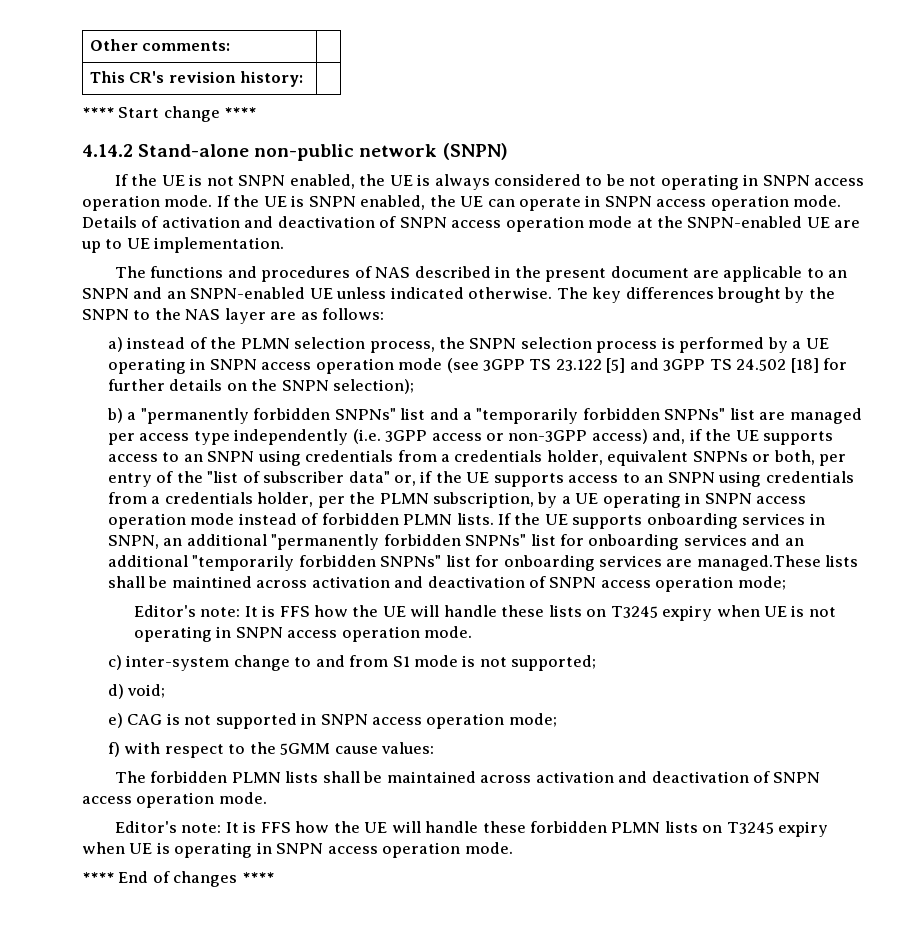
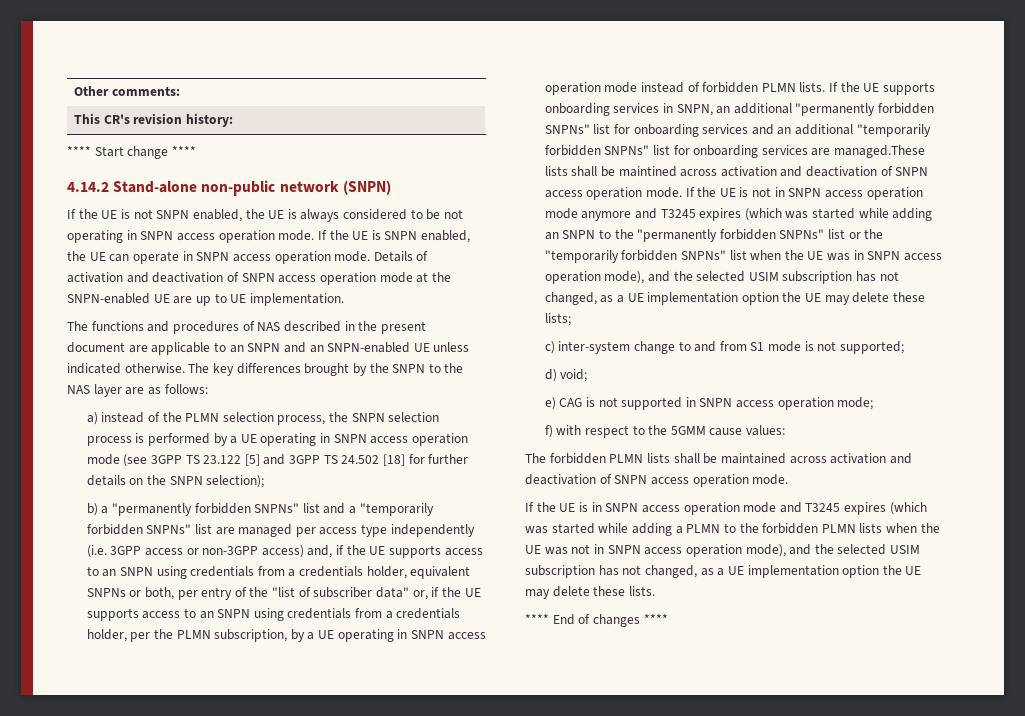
[737,576,786,590] [133,605,836,621] [133,626,472,642] mode; // Editor's note: It is FFS how the UE will handle these lists on T3245 expiry when UE is not operating in SNPN access operation mode. -> [645,187,923,200] [544,208,933,221] [544,229,884,242] [544,250,943,263] [544,271,899,284] [544,292,926,305] [544,313,571,326] mode. If the UE is not in SNPN access operation mode anymore and T3245 expires (which was started while adding an SNPN to the "permanently forbidden SNPNs" list or the "temporarily forbidden SNPNs" list when the UE was in SNPN access operation mode), and the selected USIM subscription has not changed, as a UE implementation option the UE may delete these lists;
[115,821,829,837] [82,842,513,858] Editor's note: It is FFS how the UE will handle these forbidden PLMN lists on T3245 expiry when UE is operating in SNPN access operation mode. -> [525,502,927,515] [525,523,940,536] [525,544,921,557] [525,565,922,578] [525,586,655,599] If the UE is in SNPN access operation mode and T3245 expires (which was started while adding a PLMN to the forbidden PLMN lists when the UE was not in SNPN access operation mode), and the selected USIM subscription has not changed, as a UE implementation option the UE may delete these lists.

